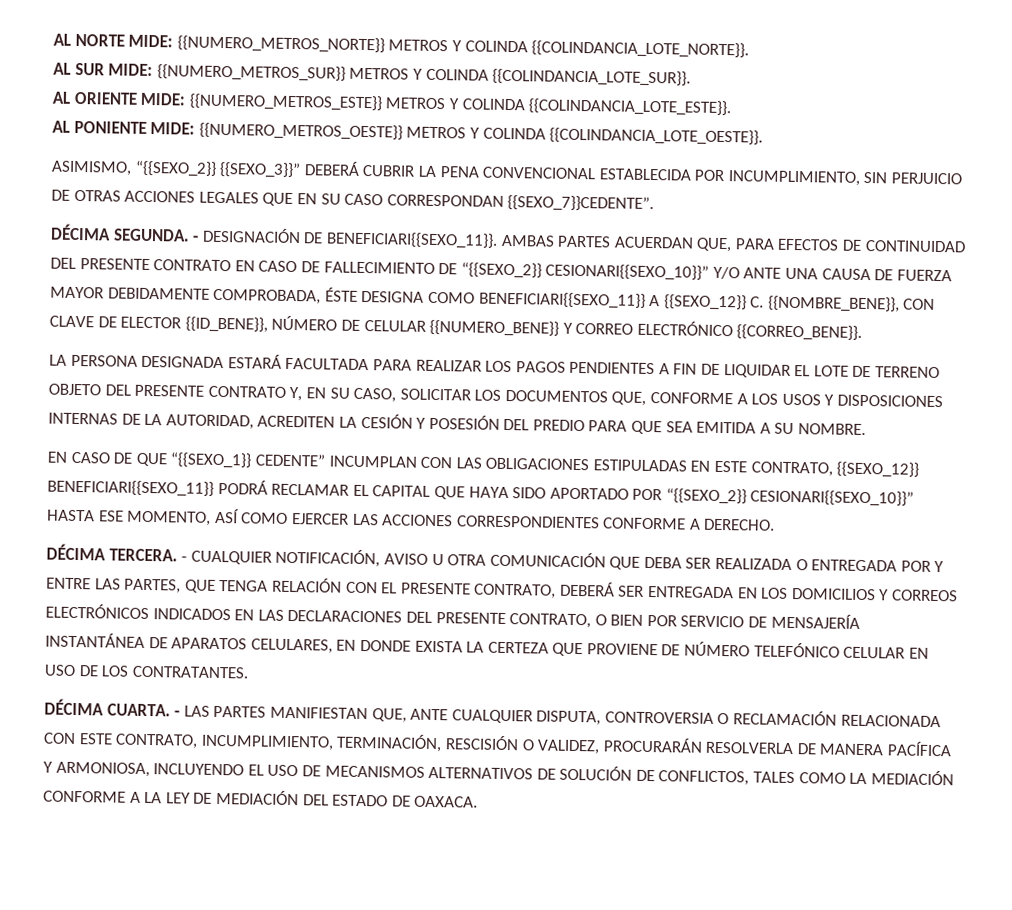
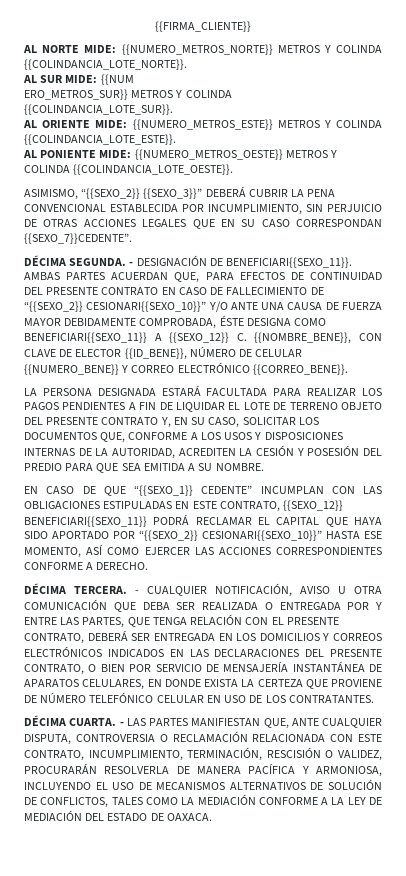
(53, 39) none -> [155,21,251,32] {{FIRMA_CLIENTE}} //
[156,64,346,82] {{NUMERO_METROS_SUR}} -> [100,74,134,85] [24,89,128,100] {{NUM // ERO_METROS_SUR}}

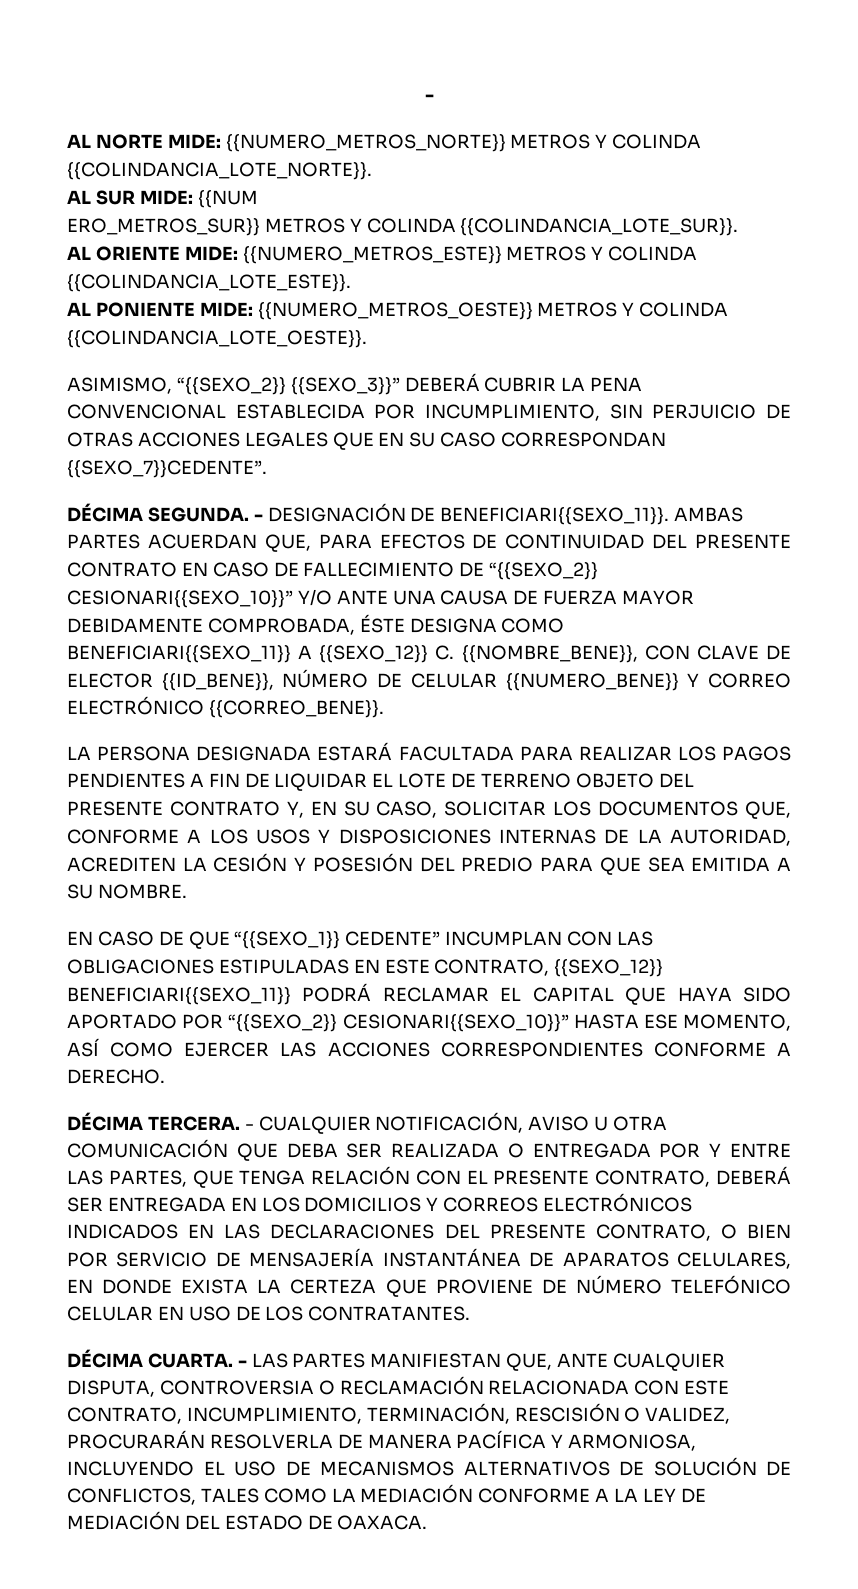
[155,21,251,32] {{FIRMA_CLIENTE}} -> [424,94,434,101] -

